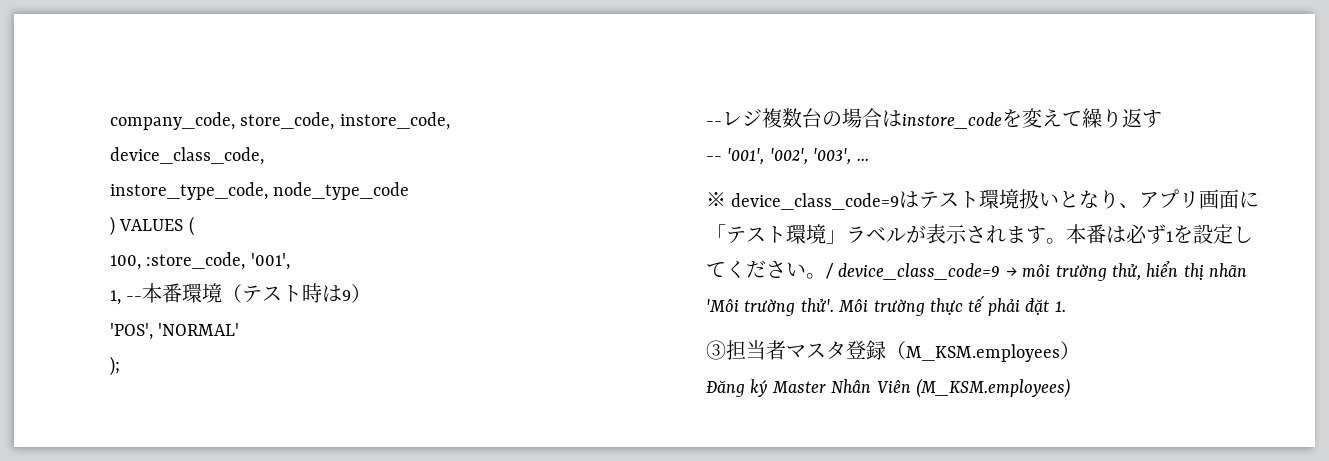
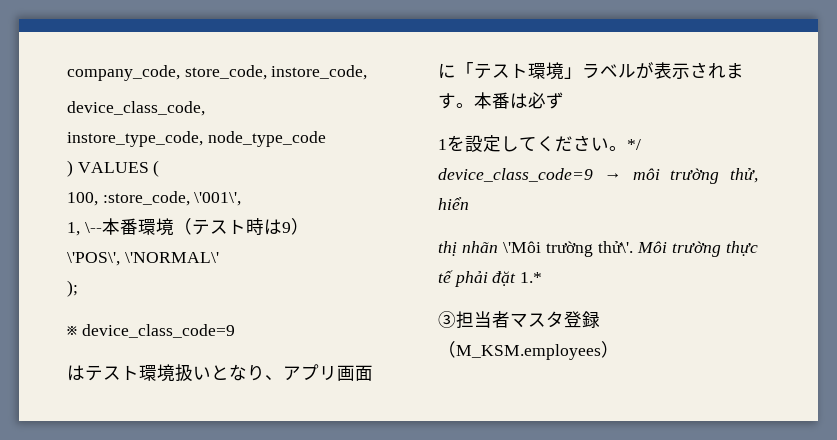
[250,253,290,270] '001', -> [194,192,242,206] \'001\',
[126,296,143,301] -- -> [84,222,102,233] \--
[110,323,240,340] 'POS', 'NORMAL' -> [67,252,219,266] \'POS\', \'NORMAL\'
[706,108,1162,129] [706,148,869,165] // --レジ複数台の場合はinstore_codeを変えて繰り返す // -- '001', '002', '003', ... -> (78, 288) none
(900, 201) none -> (235, 331) //
(1166, 234) none -> (564, 100) //
[826,263,834,279] / -> [627,139,641,150] */
(1179, 269) none -> (469, 203) //
[706,298,834,316] 'Môi trường thử'. -> [503,241,633,257] \'Môi trường thử\'.
[1054,301,1066,312] 1. -> [520,272,543,283] 1.*
[706,378,1070,398] // Đăng ký Master Nhân Viên (M_KSM.employees) -> (619, 349) none

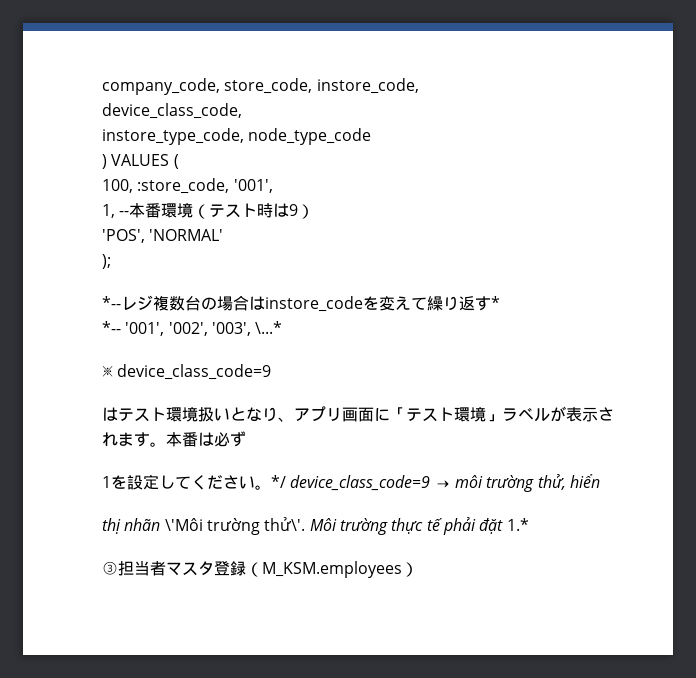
[194,192,242,206] \'001\', -> [233,179,273,193] '001',
[84,222,102,233] \-- -> [119,211,130,216] --
[67,252,219,266] \'POS\', \'NORMAL\' -> [102,229,224,243] 'POS', 'NORMAL'
(78, 288) none -> [102,295,500,312] [102,321,283,336] // *--レジ複数台の場合はinstore_codeを変えて繰り返す* // *-- '001', '002', '003', \...*

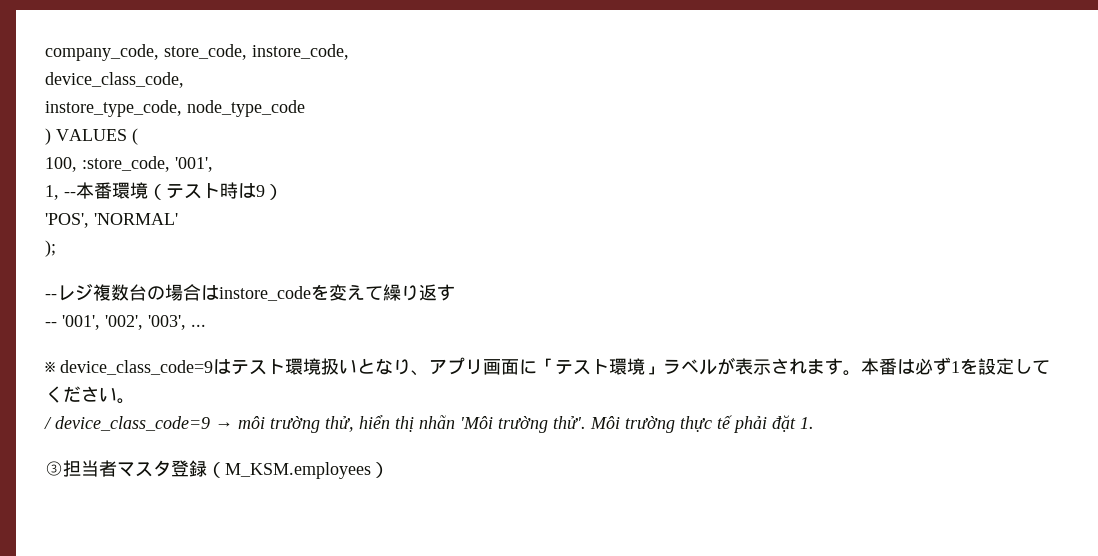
[102,296,121,309] *-- -> [45,294,57,299] --
[491,296,500,309] [102,321,121,334] * // *-- -> [45,322,57,327] // --
[255,321,283,334] \...* -> [191,324,206,327] ...
(272, 372) // -> (213, 367) none
(246, 439) // -> (951, 366) none
[271,475,286,488] */ -> [44,417,52,429] // /
(600, 481) // -> (390, 422) none
[164,517,306,535] \'Môi trường thử\'. -> [460,416,586,433] 'Môi trường thử'.
[506,518,529,531] 1.* -> [800,417,814,429] 1.

